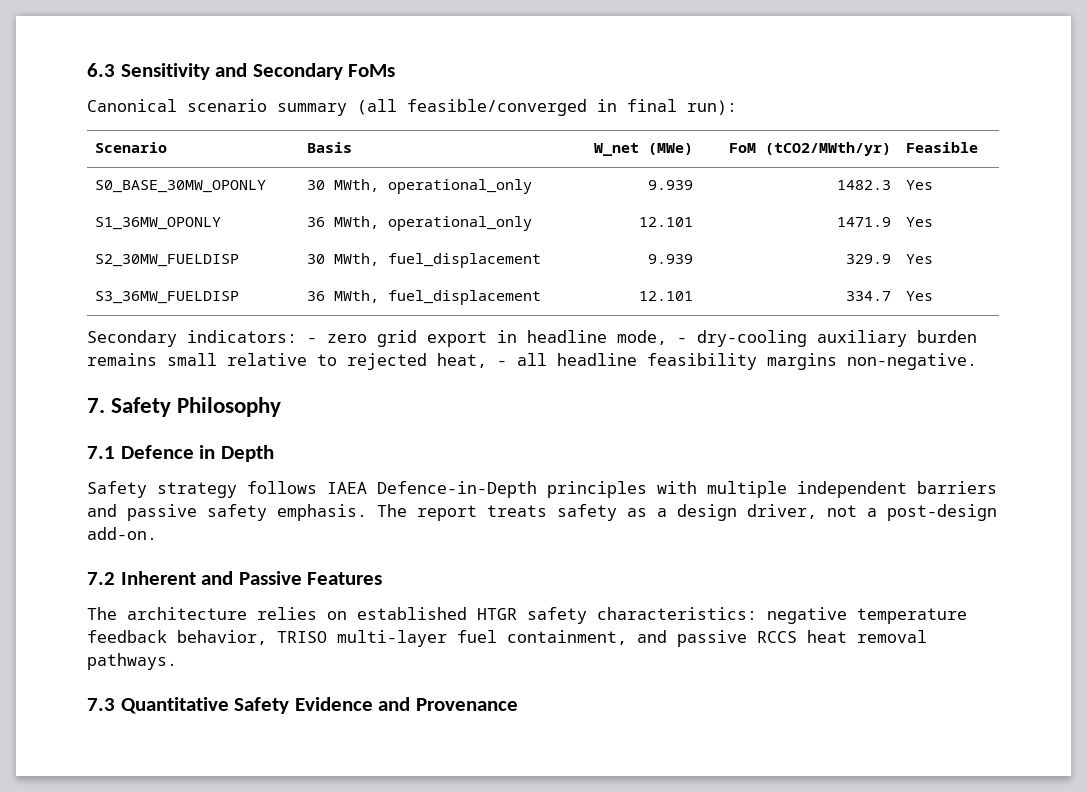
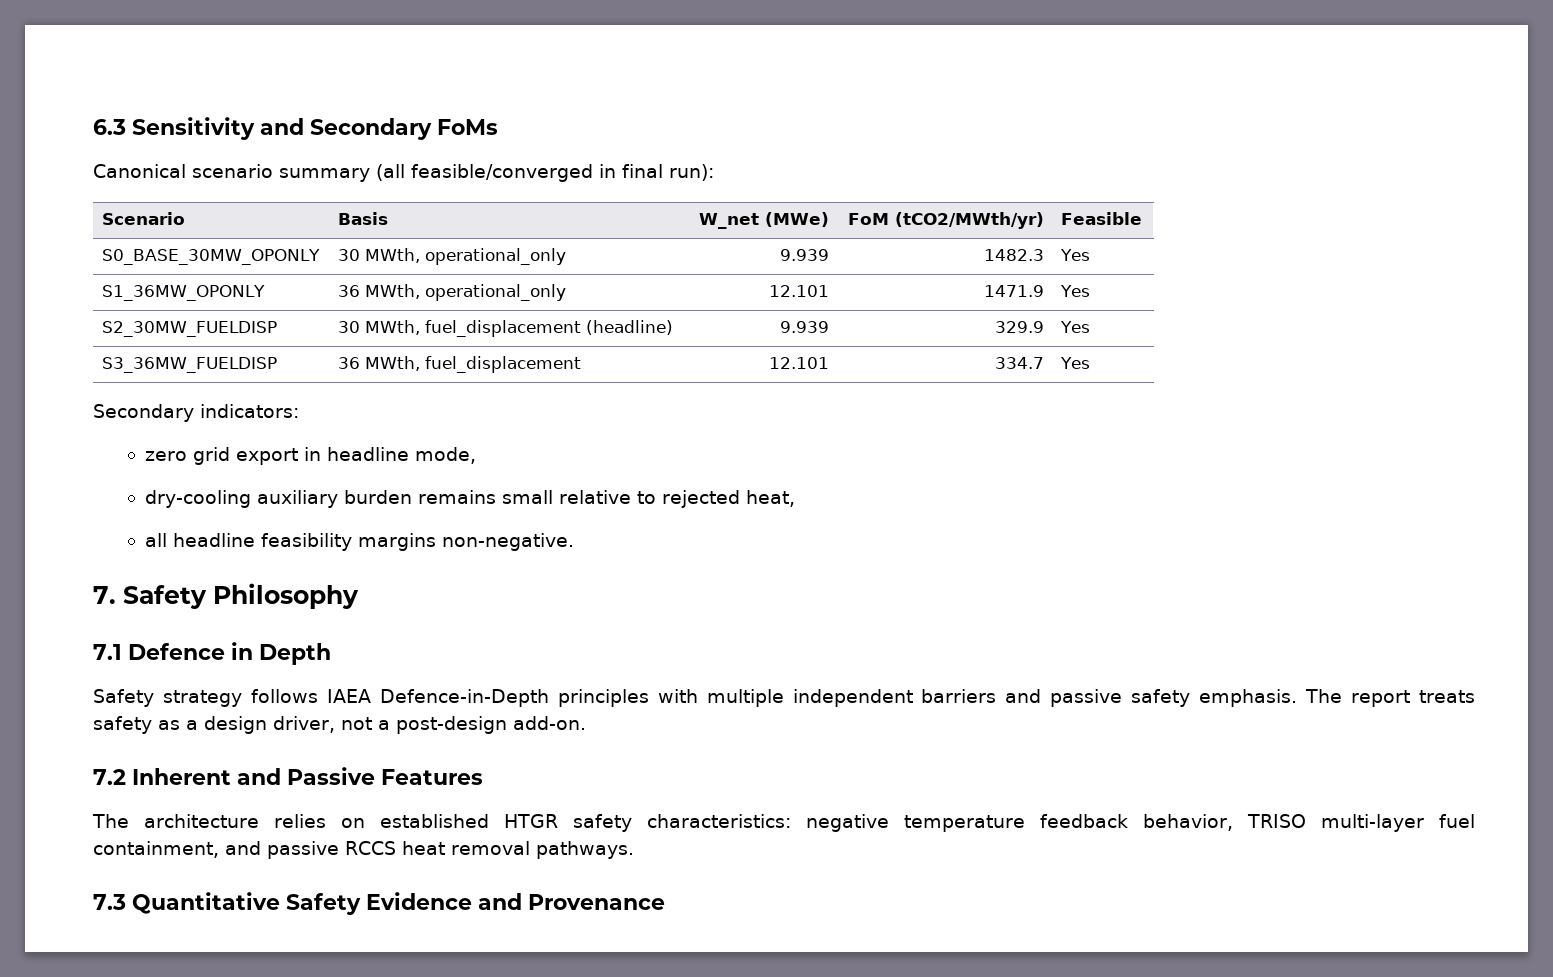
(541, 260) none -> [586,320,674,335] (headline)
[307,337,317,343] - -> (299, 411) //
[677,337,687,343] - -> (476, 455) //
[497,360,507,366] - -> (795, 498) //

